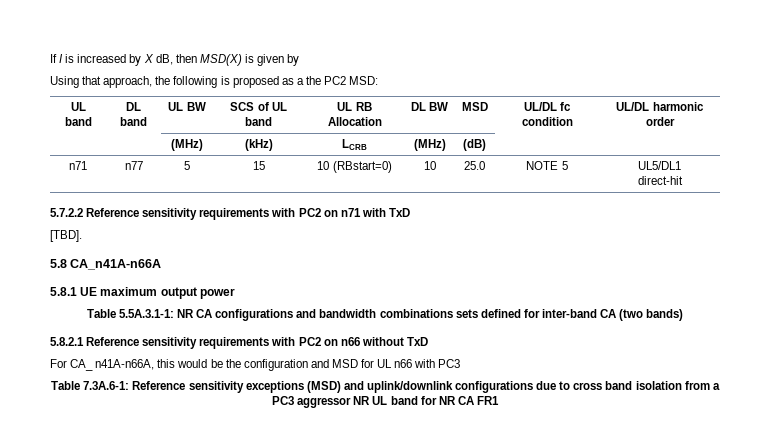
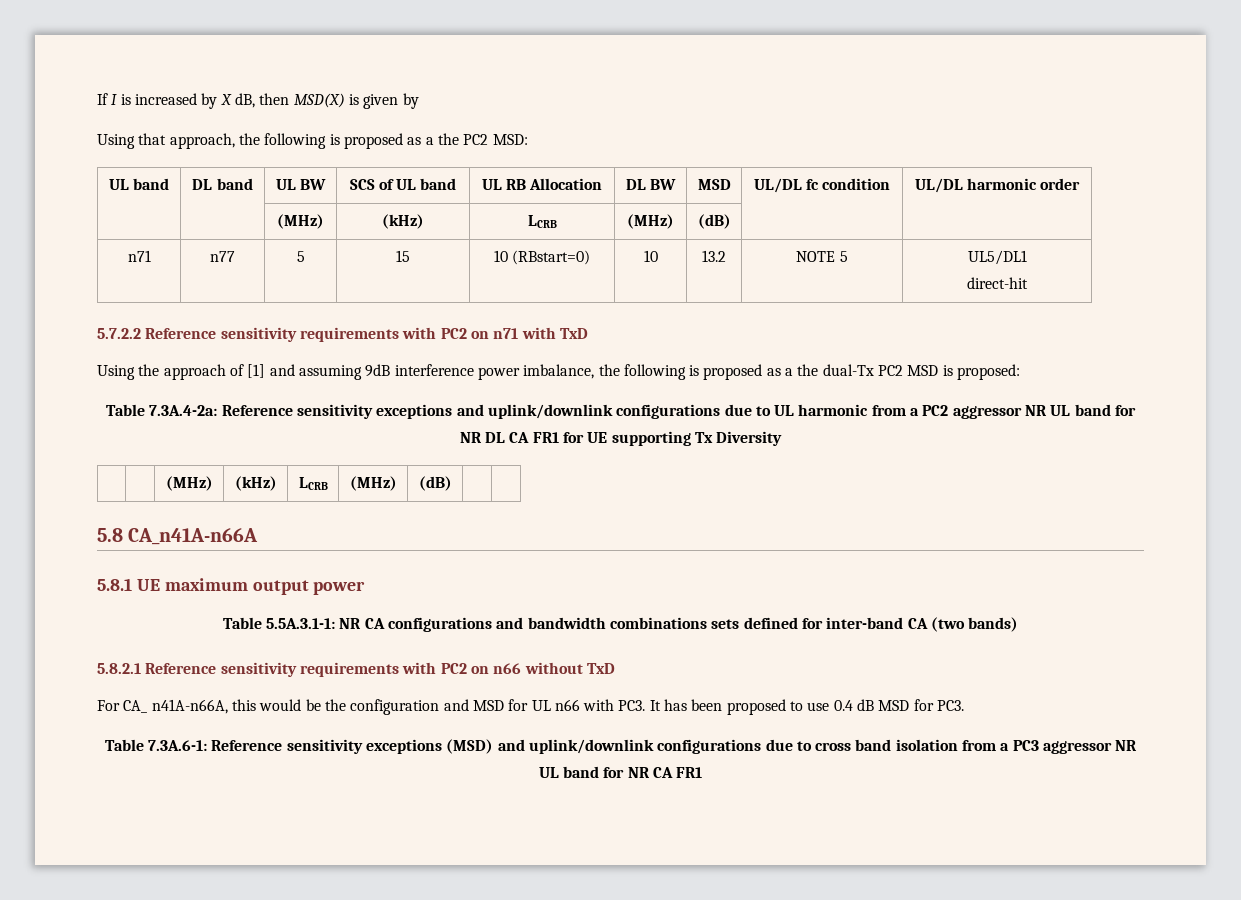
[464,161,485,170] 25.0 -> [702,250,726,262] 13.2
[50,230,82,242] [TBD]. -> [97,364,1021,380] [105,404,1137,419] [459,431,783,446] [165,476,213,491] [234,476,277,491] [298,477,328,490] [349,476,397,491] [418,476,452,491] Using the approach of [1] and assuming 9dB interference power imbalance, the following is proposed as a the dual-Tx PC2 MSD is proposed: // Table 7.3A.4-2a: Reference sensitivity exceptions and uplink/downlink configurations due to UL harmonic from a PC2 aggressor NR UL band for NR DL CA FR1 for UE supporting Tx Diversity // | | (MHz) | (kHz) | LCRB | (MHz) | (dB) | |
[438,359,461,368] PC3 -> [618,699,965,715] PC3. It has been proposed to use 0.4 dB MSD for PC3.

